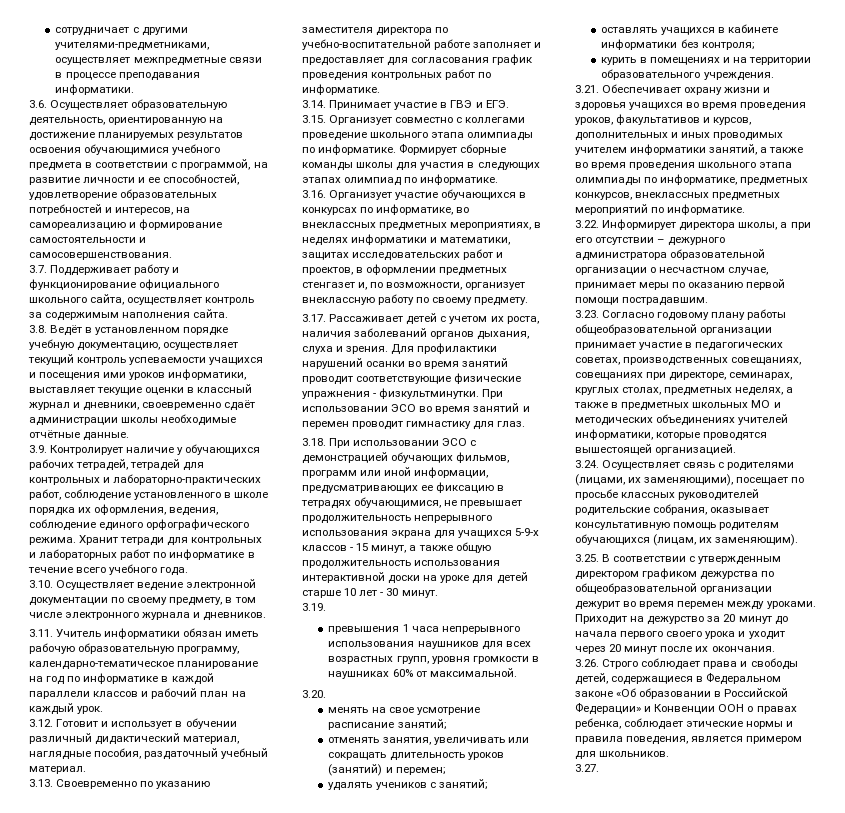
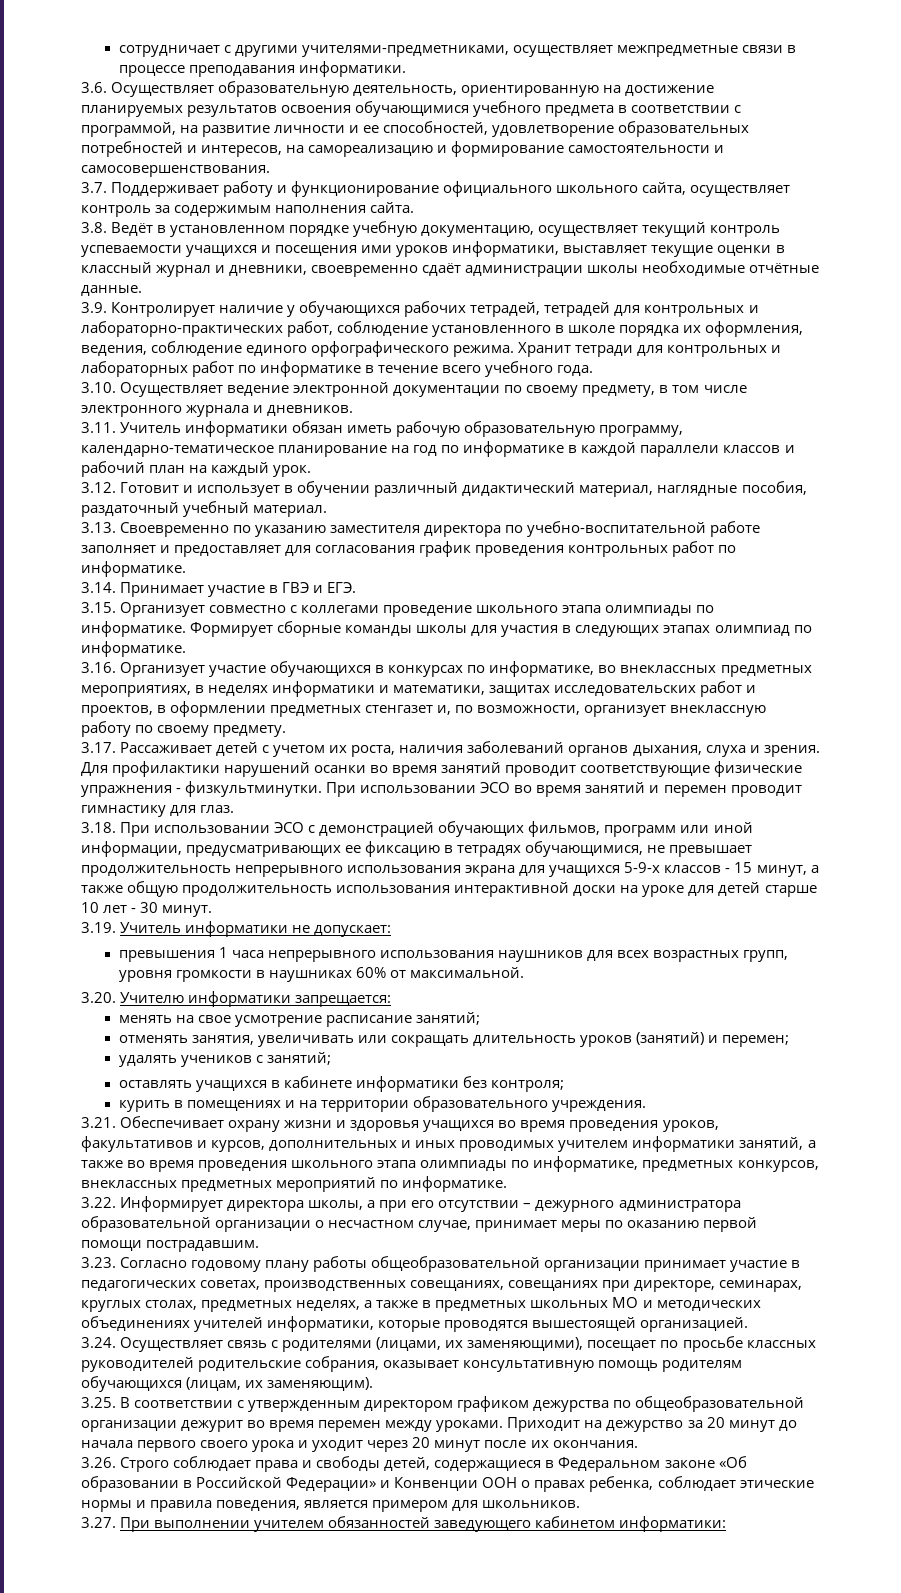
(326, 607) none -> [120,921,392,937] Учитель информатики не допускает:
(326, 694) none -> [120,991,392,1007] Учителю информатики запрещается:
(599, 768) none -> [120,1516,727,1532] При выполнении учителем обязанностей заведующего кабинетом информатики:

